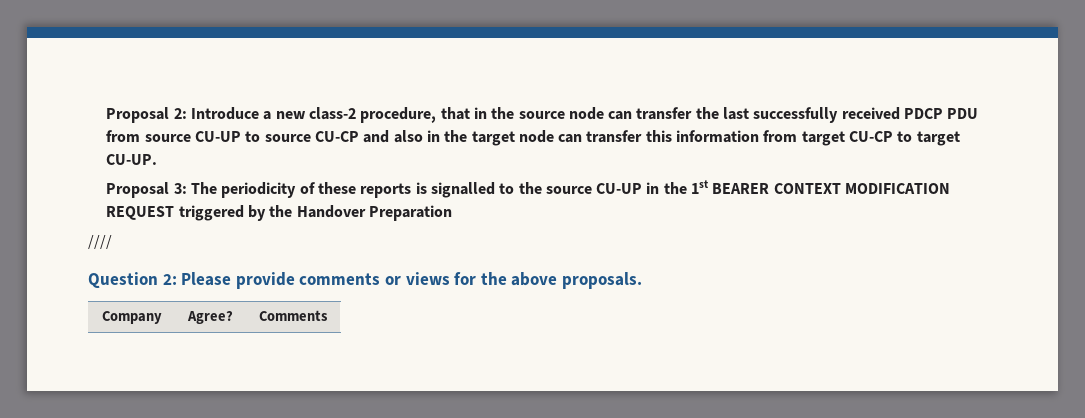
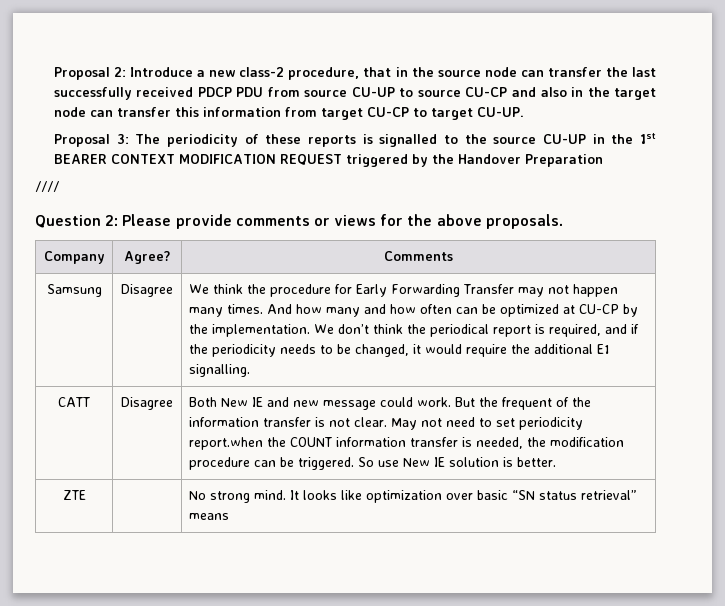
(328, 315) none -> [46,284,102,297] [121,284,173,297] [188,284,618,297] [188,304,638,317] [188,324,639,337] [188,344,609,357] [188,364,250,377] [58,397,90,407] [121,397,173,410] [188,397,591,410] [188,417,583,430] [188,437,624,450] [188,457,556,470] [62,490,86,500] [188,490,637,503] [188,513,229,520] // Samsung | Disagree | We think the procedure for Early Forwarding Transfer may not happen many times. And how many and how often can be optimized at CU-CP by the implementation. We don’t think the periodical report is required, and if the periodicity needs to be changed, it would require the additional E1 signalling. // CATT | Disagree | Both New IE and new message could work. But the frequent of the information transfer is not clear. May not need to set periodicity report.when the COUNT information transfer is needed, the modification procedure can be triggered. So use New IE solution is better. // ZTE | | No strong mind. It looks like optimization over basic “SN status retrieval” means

